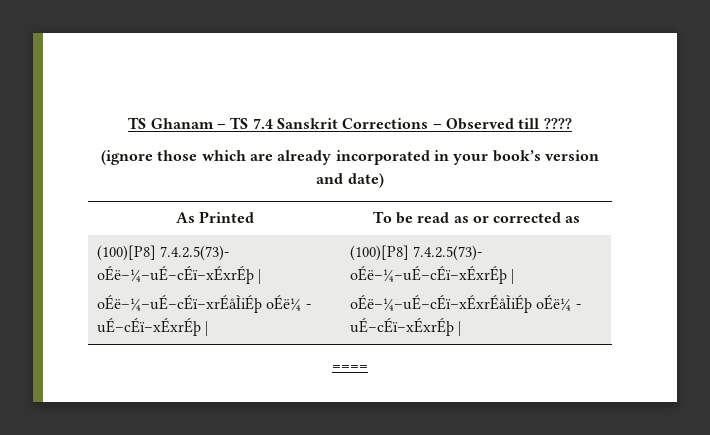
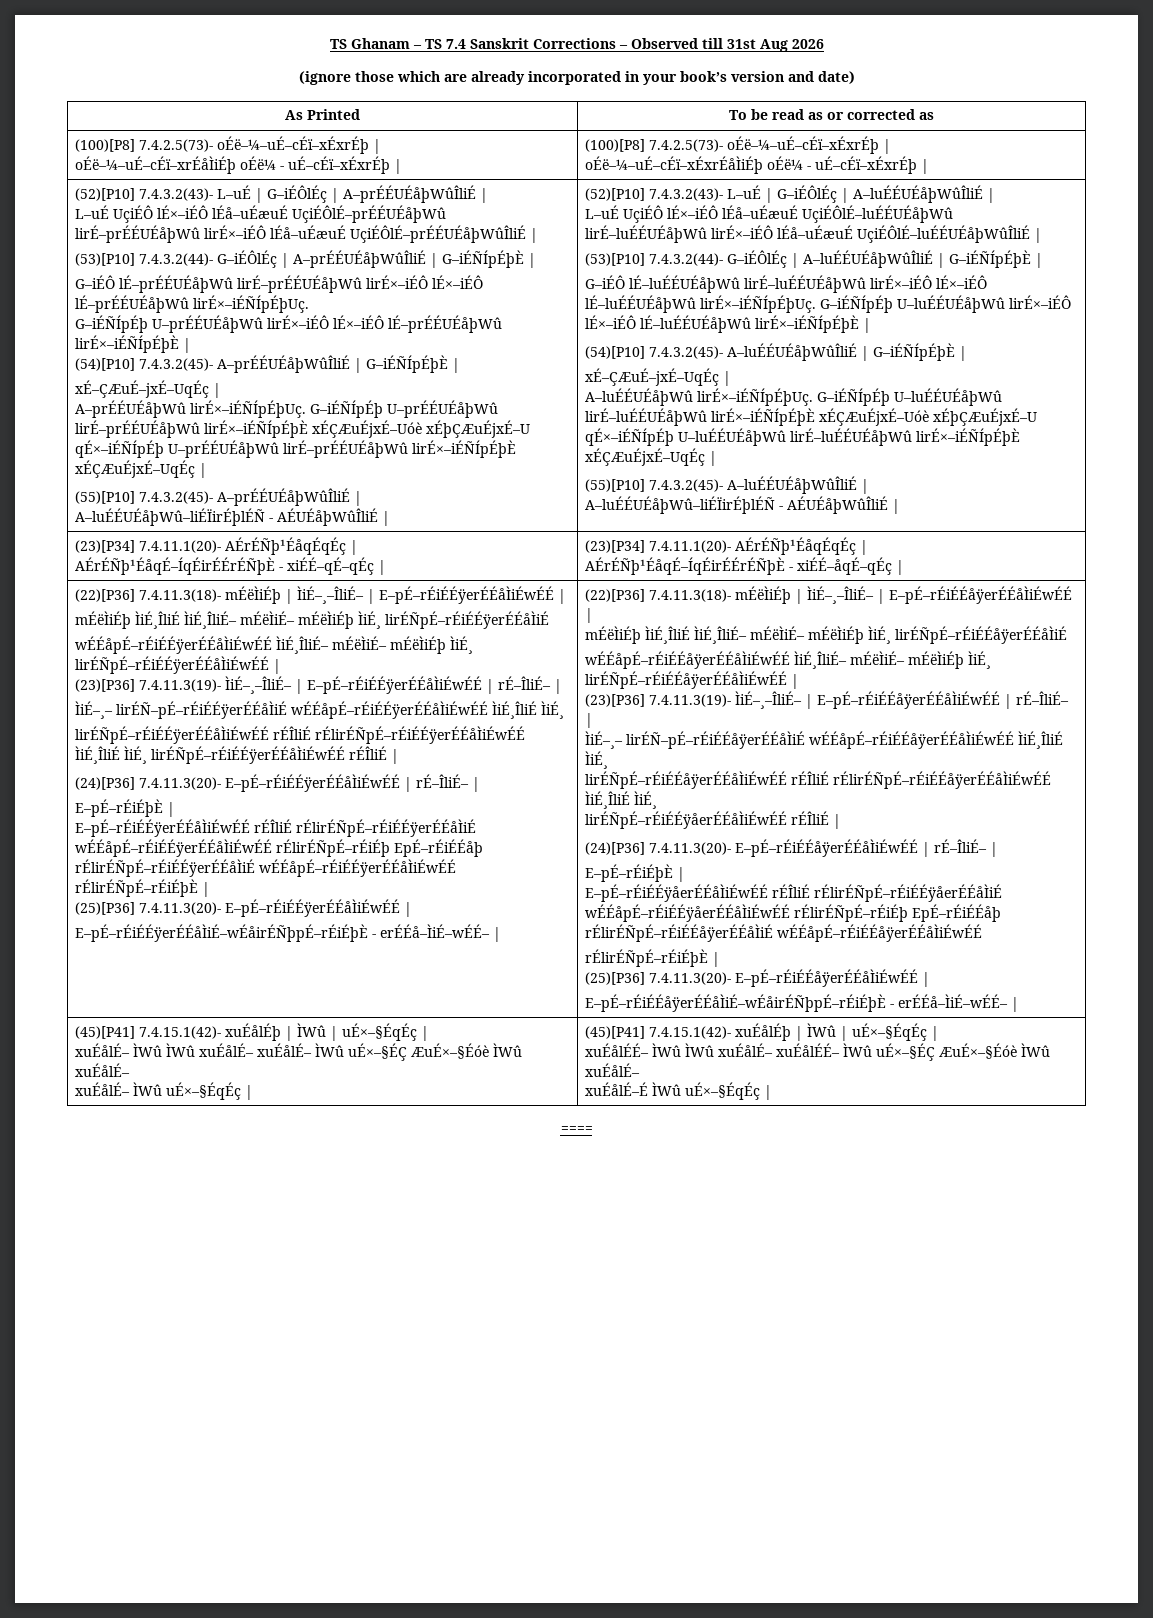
[543,118,572,129] ???? -> [726,39,824,52] 31st Aug 2026
(462, 328) none -> [74,185,488,203] [74,205,446,223] [74,225,538,243] [74,250,536,268] [74,275,483,293] [74,295,309,313] [74,315,502,333] [74,335,191,353] [74,355,460,373] [74,380,221,398] [74,400,498,418] [74,420,530,438] [74,440,516,458] [74,460,207,478] [74,488,362,506] [74,508,390,526] [584,185,995,203] [584,205,953,223] [584,225,1042,243] [584,250,1043,268] [584,275,987,293] [584,295,1071,313] [584,315,871,333] [584,343,967,361] [584,368,731,386] [584,388,1002,406] [584,408,1037,426] [584,428,1020,446] [584,448,717,466] [584,476,869,494] [584,496,900,514] [74,537,358,555] [74,557,386,575] [584,537,868,555] [584,557,904,575] [74,586,566,604] [74,611,549,629] [74,636,473,654] [74,656,281,674] [74,676,562,694] [74,701,564,719] [74,726,525,744] [74,746,399,764] [74,774,480,792] [74,799,175,817] [74,819,476,837] [74,839,483,857] [74,859,456,877] [74,879,210,897] [74,899,412,917] [74,924,501,942] [584,586,1072,604] [584,608,593,623] [584,626,1067,644] [584,651,991,669] [584,671,799,689] [584,691,1069,709] [584,713,593,728] [584,731,1063,749] [584,751,608,769] [584,771,1051,789] [584,791,657,809] [584,811,841,829] [584,839,998,857] [584,864,685,882] [584,884,1002,902] [584,904,1001,922] [584,924,982,942] [584,949,720,967] [584,969,930,987] [584,994,1019,1012] [74,1023,429,1041] [74,1043,522,1061] [74,1063,130,1077] [74,1082,253,1100] [584,1023,939,1041] [584,1043,1050,1061] [584,1063,640,1077] [584,1082,772,1100] // (52)[P10] 7.4.3.2(43)- L–uÉ | G–iÉÔlÉç | A–prÉÉUÉåþWûÎliÉ | // L–uÉ UçiÉÔ lÉ×–iÉÔ lÉå–uÉæuÉ UçiÉÔlÉ–prÉÉUÉåþWû lirÉ–prÉÉUÉåþWû lirÉ×–iÉÔ lÉå–uÉæuÉ UçiÉÔlÉ–prÉÉUÉåþWûÎliÉ | // (53)[P10] 7.4.3.2(44)- G–iÉÔlÉç | A–prÉÉUÉåþWûÎliÉ | G–iÉÑÍpÉþÈ | // G–iÉÔ lÉ–prÉÉUÉåþWû lirÉ–prÉÉUÉåþWû lirÉ×–iÉÔ lÉ×–iÉÔ lÉ–prÉÉUÉåþWû lirÉ×–iÉÑÍpÉþUç. // G–iÉÑÍpÉþ U–prÉÉUÉåþWû lirÉ×–iÉÔ lÉ×–iÉÔ lÉ–prÉÉUÉåþWû lirÉ×–iÉÑÍpÉþÈ | // (54)[P10] 7.4.3.2(45)- A–prÉÉUÉåþWûÎliÉ | G–iÉÑÍpÉþÈ | // xÉ–ÇÆuÉ–jxÉ–UqÉç | // A–prÉÉUÉåþWû lirÉ×–iÉÑÍpÉþUç. G–iÉÑÍpÉþ U–prÉÉUÉåþWû lirÉ–prÉÉUÉåþWû lirÉ×–iÉÑÍpÉþÈ xÉÇÆuÉjxÉ–Uóè xÉþÇÆuÉjxÉ–U qÉ×–iÉÑÍpÉþ U–prÉÉUÉåþWû lirÉ–prÉÉUÉåþWû lirÉ×–iÉÑÍpÉþÈ xÉÇÆuÉjxÉ–UqÉç | // (55)[P10] 7.4.3.2(45)- A–prÉÉUÉåþWûÎliÉ | // A–luÉÉUÉåþWû–liÉÏirÉþlÉÑ - AÉUÉåþWûÎliÉ | | (52)[P10] 7.4.3.2(43)- L–uÉ | G–iÉÔlÉç | A–luÉÉUÉåþWûÎliÉ | // L–uÉ UçiÉÔ lÉ×–iÉÔ lÉå–uÉæuÉ UçiÉÔlÉ–luÉÉUÉåþWû lirÉ–luÉÉUÉåþWû lirÉ×–iÉÔ lÉå–uÉæuÉ UçiÉÔlÉ–luÉÉUÉåþWûÎliÉ | // (53)[P10] 7.4.3.2(44)- G–iÉÔlÉç | A–luÉÉUÉåþWûÎliÉ | G–iÉÑÍpÉþÈ | // G–iÉÔ lÉ–luÉÉUÉåþWû lirÉ–luÉÉUÉåþWû lirÉ×–iÉÔ lÉ×–iÉÔ lÉ–luÉÉUÉåþWû lirÉ×–iÉÑÍpÉþUç. G–iÉÑÍpÉþ U–luÉÉUÉåþWû lirÉ×–iÉÔ lÉ×–iÉÔ lÉ–luÉÉUÉåþWû lirÉ×–iÉÑÍpÉþÈ | // (54)[P10] 7.4.3.2(45)- A–luÉÉUÉåþWûÎliÉ | G–iÉÑÍpÉþÈ | // xÉ–ÇÆuÉ–jxÉ–UqÉç | // A–luÉÉUÉåþWû lirÉ×–iÉÑÍpÉþUç. G–iÉÑÍpÉþ U–luÉÉUÉåþWû lirÉ–luÉÉUÉåþWû lirÉ×–iÉÑÍpÉþÈ xÉÇÆuÉjxÉ–Uóè xÉþÇÆuÉjxÉ–U qÉ×–iÉÑÍpÉþ U–luÉÉUÉåþWû lirÉ–luÉÉUÉåþWû lirÉ×–iÉÑÍpÉþÈ xÉÇÆuÉjxÉ–UqÉç | // (55)[P10] 7.4.3.2(45)- A–luÉÉUÉåþWûÎliÉ | // A–luÉÉUÉåþWû–liÉÏirÉþlÉÑ - AÉUÉåþWûÎliÉ | // (23)[P34] 7.4.11.1(20)- AÉrÉÑþ¹ÉåqÉqÉç | // AÉrÉÑþ¹ÉåqÉ–ÍqÉirÉÉrÉÑþÈ - xiÉÉ–qÉ–qÉç | | (23)[P34] 7.4.11.1(20)- AÉrÉÑþ¹ÉåqÉqÉç | // AÉrÉÑþ¹ÉåqÉ–ÍqÉirÉÉrÉÑþÈ - xiÉÉ–åqÉ–qÉç | // (22)[P36] 7.4.11.3(18)- mÉëÌiÉþ | ÌiÉ–¸–ÎliÉ– | E–pÉ–rÉiÉÉÿerÉÉåÌiÉwÉÉ | // mÉëÌiÉþ ÌiÉ¸ÎliÉ ÌiÉ¸ÎliÉ– mÉëÌiÉ– mÉëÌiÉþ ÌiÉ¸ lirÉÑpÉ–rÉiÉÉÿerÉÉåÌiÉ // wÉÉåpÉ–rÉiÉÉÿerÉÉåÌiÉwÉÉ ÌiÉ¸ÎliÉ– mÉëÌiÉ– mÉëÌiÉþ ÌiÉ¸ lirÉÑpÉ–rÉiÉÉÿerÉÉåÌiÉwÉÉ | // (23)[P36] 7.4.11.3(19)- ÌiÉ–¸–ÎliÉ– | E–pÉ–rÉiÉÉÿerÉÉåÌiÉwÉÉ | rÉ–ÎliÉ– | // ÌiÉ–¸– lirÉÑ–pÉ–rÉiÉÉÿerÉÉåÌiÉ wÉÉåpÉ–rÉiÉÉÿerÉÉåÌiÉwÉÉ ÌiÉ¸ÎliÉ ÌiÉ¸ // lirÉÑpÉ–rÉiÉÉÿerÉÉåÌiÉwÉÉ rÉÎliÉ rÉlirÉÑpÉ–rÉiÉÉÿerÉÉåÌiÉwÉÉ ÌiÉ¸ÎliÉ ÌiÉ¸ lirÉÑpÉ–rÉiÉÉÿerÉÉåÌiÉwÉÉ rÉÎliÉ | // (24)[P36] 7.4.11.3(20)- E–pÉ–rÉiÉÉÿerÉÉåÌiÉwÉÉ | rÉ–ÎliÉ– | // E–pÉ–rÉiÉþÈ | // E–pÉ–rÉiÉÉÿerÉÉåÌiÉwÉÉ rÉÎliÉ rÉlirÉÑpÉ–rÉiÉÉÿerÉÉåÌiÉ wÉÉåpÉ–rÉiÉÉÿerÉÉåÌiÉwÉÉ rÉlirÉÑpÉ–rÉiÉþ EpÉ–rÉiÉÉåþ rÉlirÉÑpÉ–rÉiÉÉÿerÉÉåÌiÉ wÉÉåpÉ–rÉiÉÉÿerÉÉåÌiÉwÉÉ rÉlirÉÑpÉ–rÉiÉþÈ | // (25)[P36] 7.4.11.3(20)- E–pÉ–rÉiÉÉÿerÉÉåÌiÉwÉÉ | // E–pÉ–rÉiÉÉÿerÉÉåÌiÉ–wÉåirÉÑþpÉ–rÉiÉþÈ - erÉÉå–ÌiÉ–wÉÉ– | | (22)[P36] 7.4.11.3(18)- mÉëÌiÉþ | ÌiÉ–¸–ÎliÉ– | E–pÉ–rÉiÉÉåÿerÉÉåÌiÉwÉÉ | // mÉëÌiÉþ ÌiÉ¸ÎliÉ ÌiÉ¸ÎliÉ– mÉëÌiÉ– mÉëÌiÉþ ÌiÉ¸ lirÉÑpÉ–rÉiÉÉåÿerÉÉåÌiÉ // wÉÉåpÉ–rÉiÉÉåÿerÉÉåÌiÉwÉÉ ÌiÉ¸ÎliÉ– mÉëÌiÉ– mÉëÌiÉþ ÌiÉ¸ lirÉÑpÉ–rÉiÉÉåÿerÉÉåÌiÉwÉÉ | // (23)[P36] 7.4.11.3(19)- ÌiÉ–¸–ÎliÉ– | E–pÉ–rÉiÉÉåÿerÉÉåÌiÉwÉÉ | rÉ–ÎliÉ– | // ÌiÉ–¸– lirÉÑ–pÉ–rÉiÉÉåÿerÉÉåÌiÉ wÉÉåpÉ–rÉiÉÉåÿerÉÉåÌiÉwÉÉ ÌiÉ¸ÎliÉ ÌiÉ¸ // lirÉÑpÉ–rÉiÉÉåÿerÉÉåÌiÉwÉÉ rÉÎliÉ rÉlirÉÑpÉ–rÉiÉÉåÿerÉÉåÌiÉwÉÉ ÌiÉ¸ÎliÉ ÌiÉ¸ // lirÉÑpÉ–rÉiÉÉÿåerÉÉåÌiÉwÉÉ rÉÎliÉ | // (24)[P36] 7.4.11.3(20)- E–pÉ–rÉiÉÉåÿerÉÉåÌiÉwÉÉ | rÉ–ÎliÉ– | // E–pÉ–rÉiÉþÈ | // E–pÉ–rÉiÉÉÿåerÉÉåÌiÉwÉÉ rÉÎliÉ rÉlirÉÑpÉ–rÉiÉÉÿåerÉÉåÌiÉ wÉÉåpÉ–rÉiÉÉÿåerÉÉåÌiÉwÉÉ rÉlirÉÑpÉ–rÉiÉþ EpÉ–rÉiÉÉåþ rÉlirÉÑpÉ–rÉiÉÉåÿerÉÉåÌiÉ wÉÉåpÉ–rÉiÉÉåÿerÉÉåÌiÉwÉÉ // rÉlirÉÑpÉ–rÉiÉþÈ | // (25)[P36] 7.4.11.3(20)- E–pÉ–rÉiÉÉåÿerÉÉåÌiÉwÉÉ | // E–pÉ–rÉiÉÉåÿerÉÉåÌiÉ–wÉåirÉÑþpÉ–rÉiÉþÈ - erÉÉå–ÌiÉ–wÉÉ– | // (45)[P41] 7.4.15.1(42)- xuÉålÉþ | ÌWû | uÉ×–§ÉqÉç | // xuÉålÉ– ÌWû ÌWû xuÉålÉ– xuÉålÉ– ÌWû uÉ×–§ÉÇ ÆuÉ×–§Éóè ÌWû xuÉålÉ– // xuÉålÉ– ÌWû uÉ×–§ÉqÉç | | (45)[P41] 7.4.15.1(42)- xuÉålÉþ | ÌWû | uÉ×–§ÉqÉç | // xuÉålÉÉ– ÌWû ÌWû xuÉålÉ– xuÉålÉÉ– ÌWû uÉ×–§ÉÇ ÆuÉ×–§Éóè ÌWû xuÉålÉ– // xuÉålÉ–É ÌWû uÉ×–§ÉqÉç |

